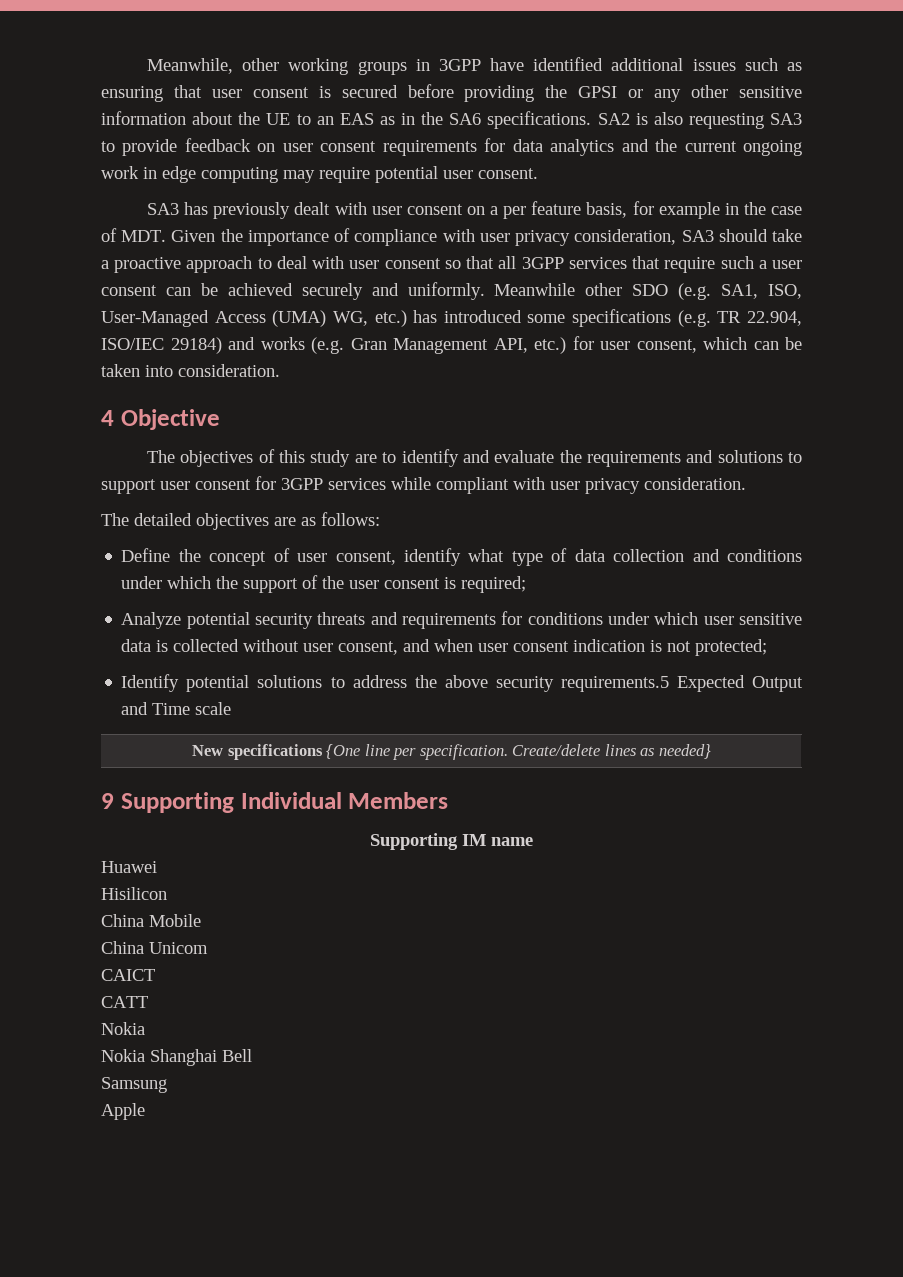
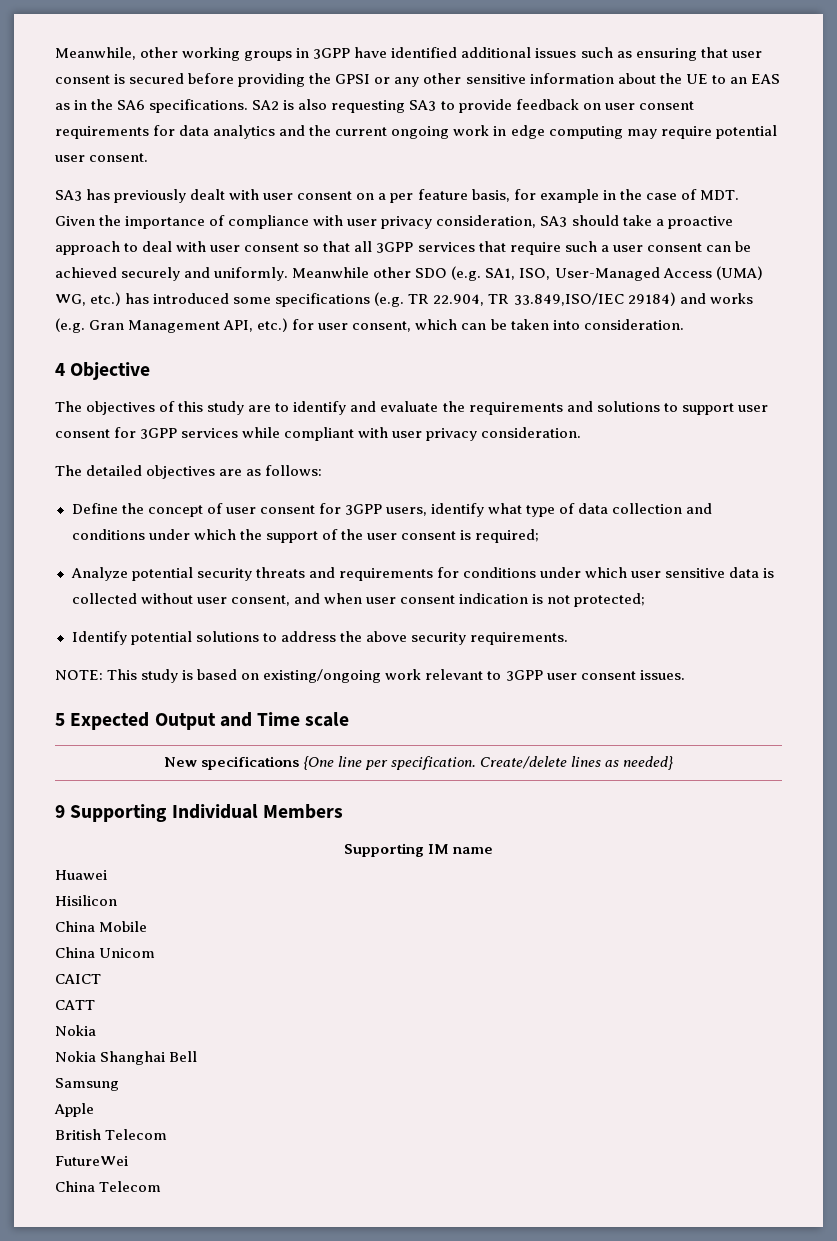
[101,338,164,350] ISO/IEC -> [488,293,624,306] TR 33.849,ISO/IEC
[335,551,396,565] consent, -> [259,503,427,516] consent for 3GPP users,
[560,676,669,692] requirements.5 -> [469,632,568,645] [55,669,685,683] [55,713,65,726] requirements. // NOTE: This study is based on existing/ongoing work relevant to 3GPP user consent issues. // 5
(145, 1111) none -> [55,1129,168,1140] [55,1156,128,1166] [55,1181,162,1192] // British Telecom // FutureWei // China Telecom

